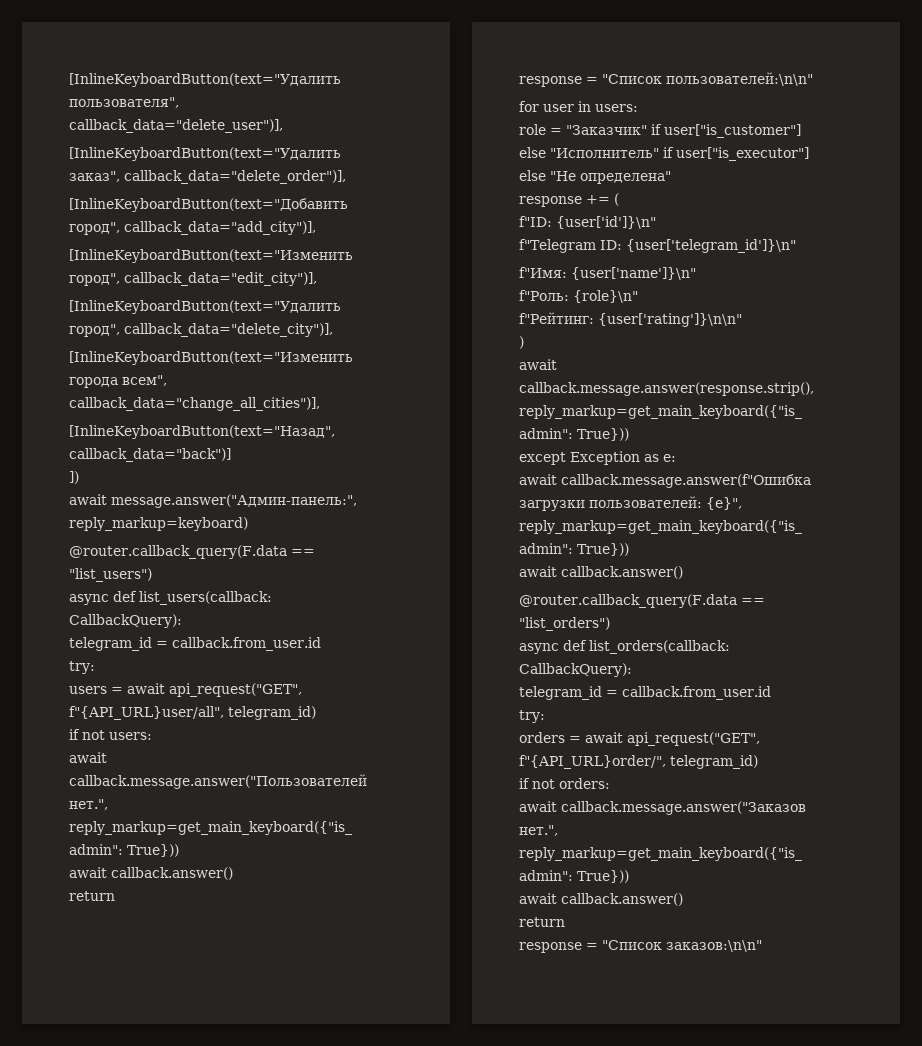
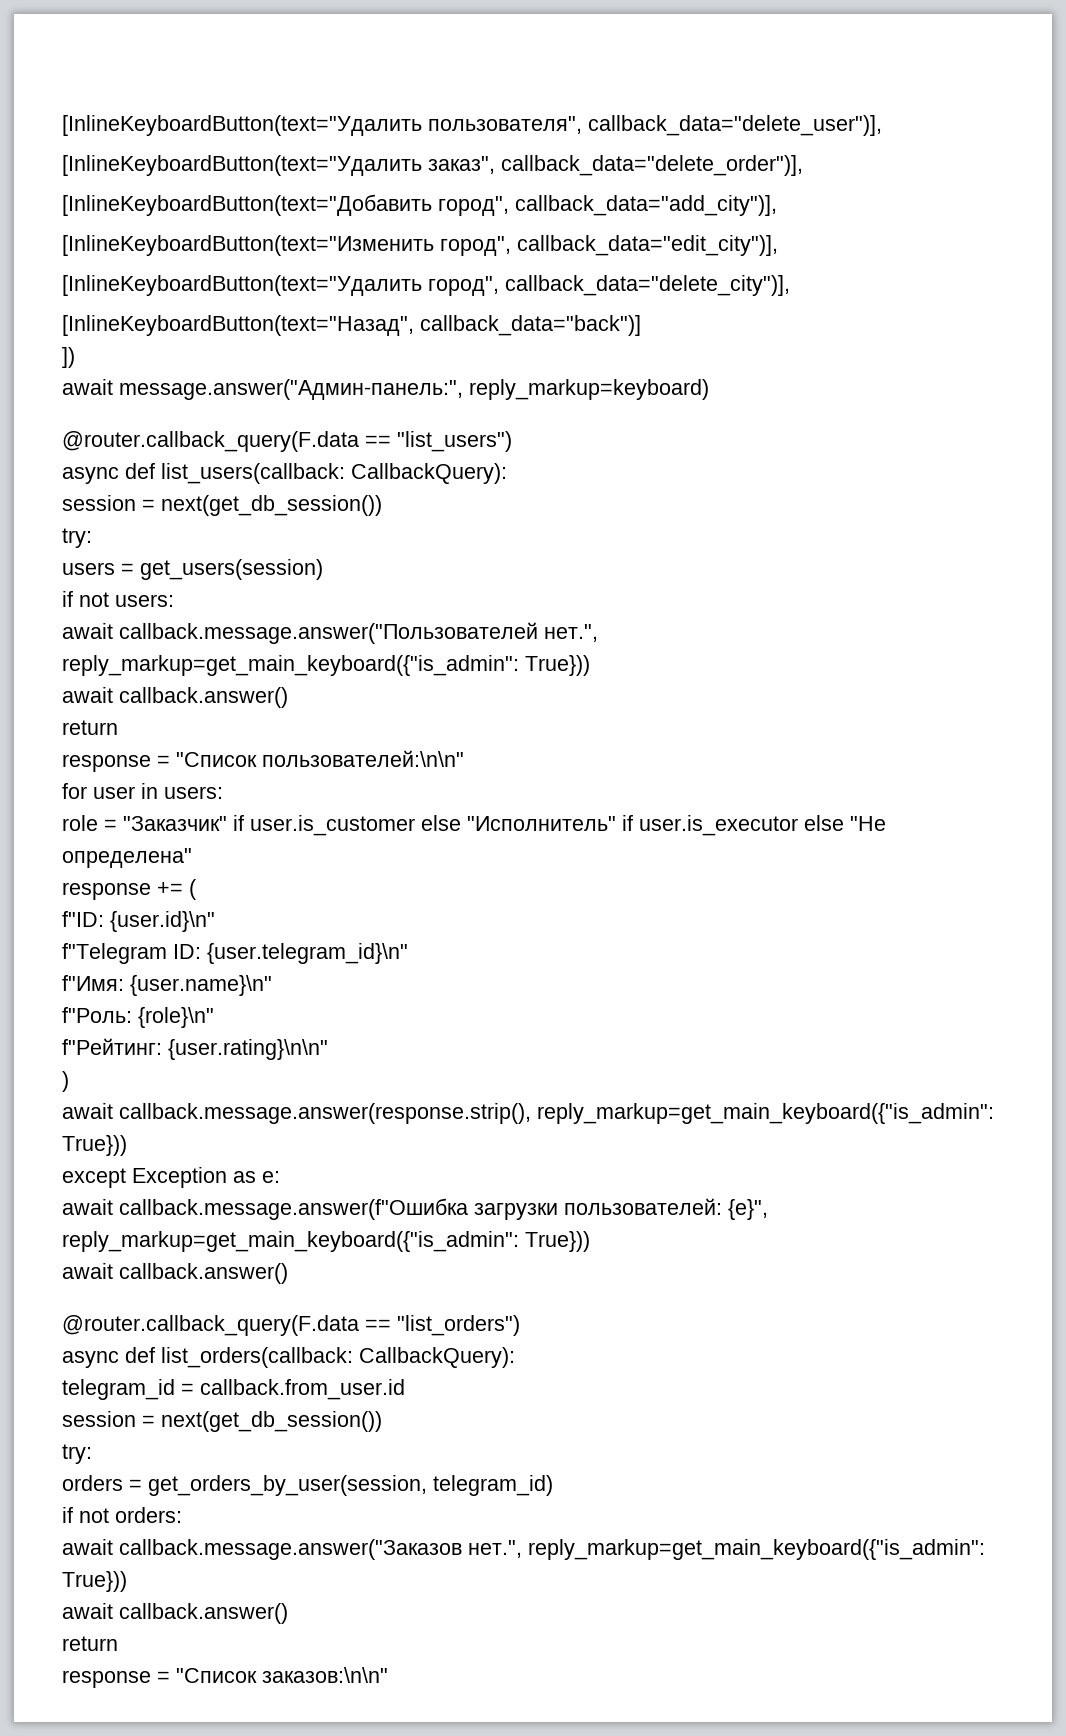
[69,351,353,365] [69,375,167,388] [69,397,320,411] // [InlineKeyboardButton(text="Изменить города всем", callback_data="change_all_cities")], -> (790, 285) none
[69,637,321,651] telegram_id = callback.from_user.id -> [62,495,382,516] session = next(get_db_session())
[127,683,302,697] [69,706,316,720] await api_request("GET", f"{API_URL}user/all", telegram_id) -> [140,559,323,580] get_users(session)
[664,124,801,138] user["is_customer"] -> [250,815,415,836] user.is_customer
[676,147,809,161] user["is_executor"] -> [639,815,798,836] user.is_executor
[556,216,656,229] {user['id']}\n" -> [110,911,215,932] {user.id}\n"
[625,239,796,253] {user['telegram_id']}\n" -> [207,943,408,964] {user.telegram_id}\n"
[571,267,696,280] {user['name']}\n" -> [130,975,272,996] {user.name}\n"
[598,313,742,327] {user['rating']}\n\n" -> [168,1039,328,1060] {user.rating}\n\n"
(771, 693) none -> [62,1411,382,1432] // session = next(get_db_session())
[585,732,760,746] [519,755,666,769] await api_request("GET", f"{API_URL}order/", -> [148,1475,427,1496] get_orders_by_user(session,

